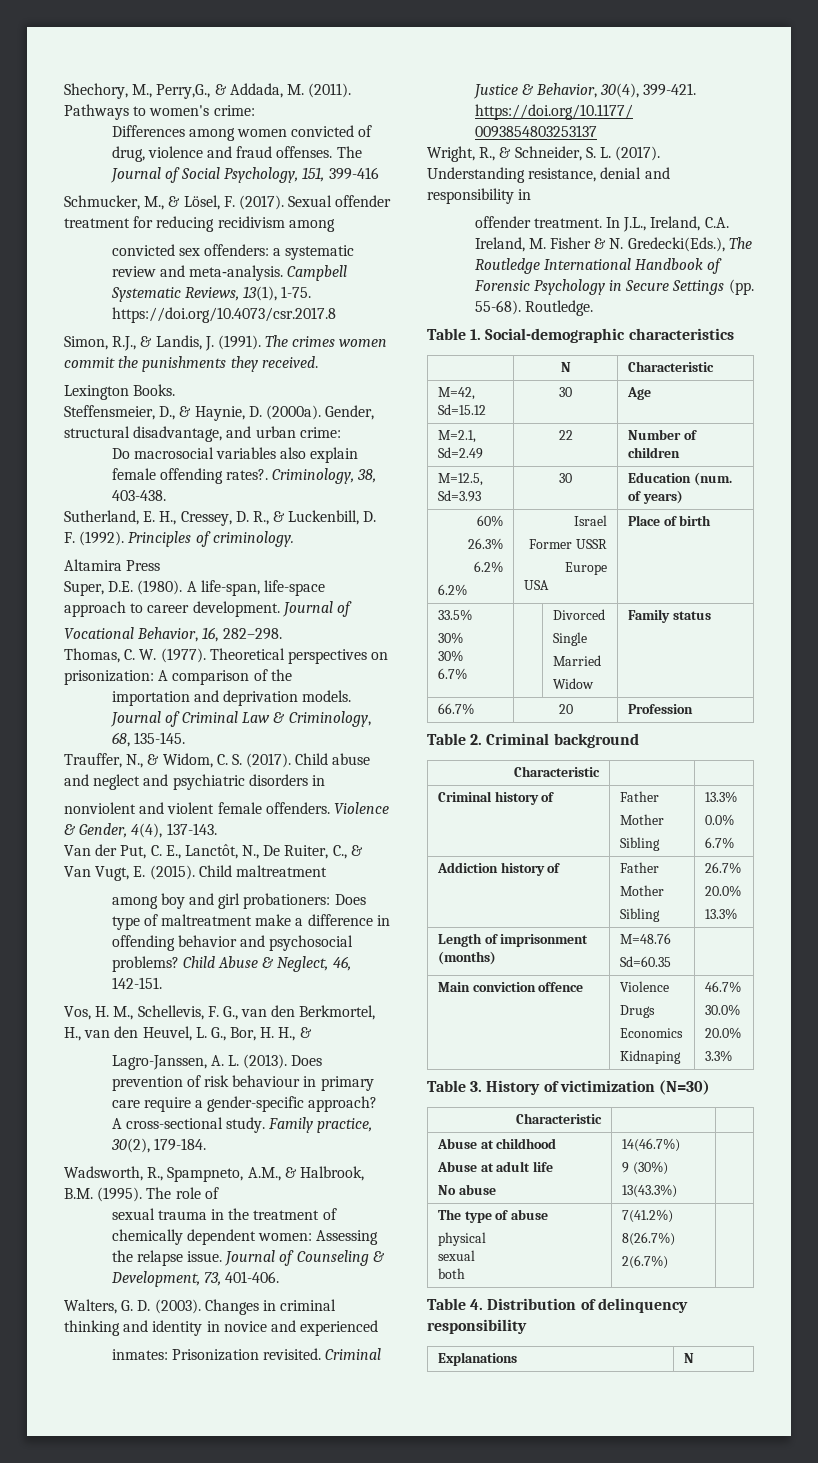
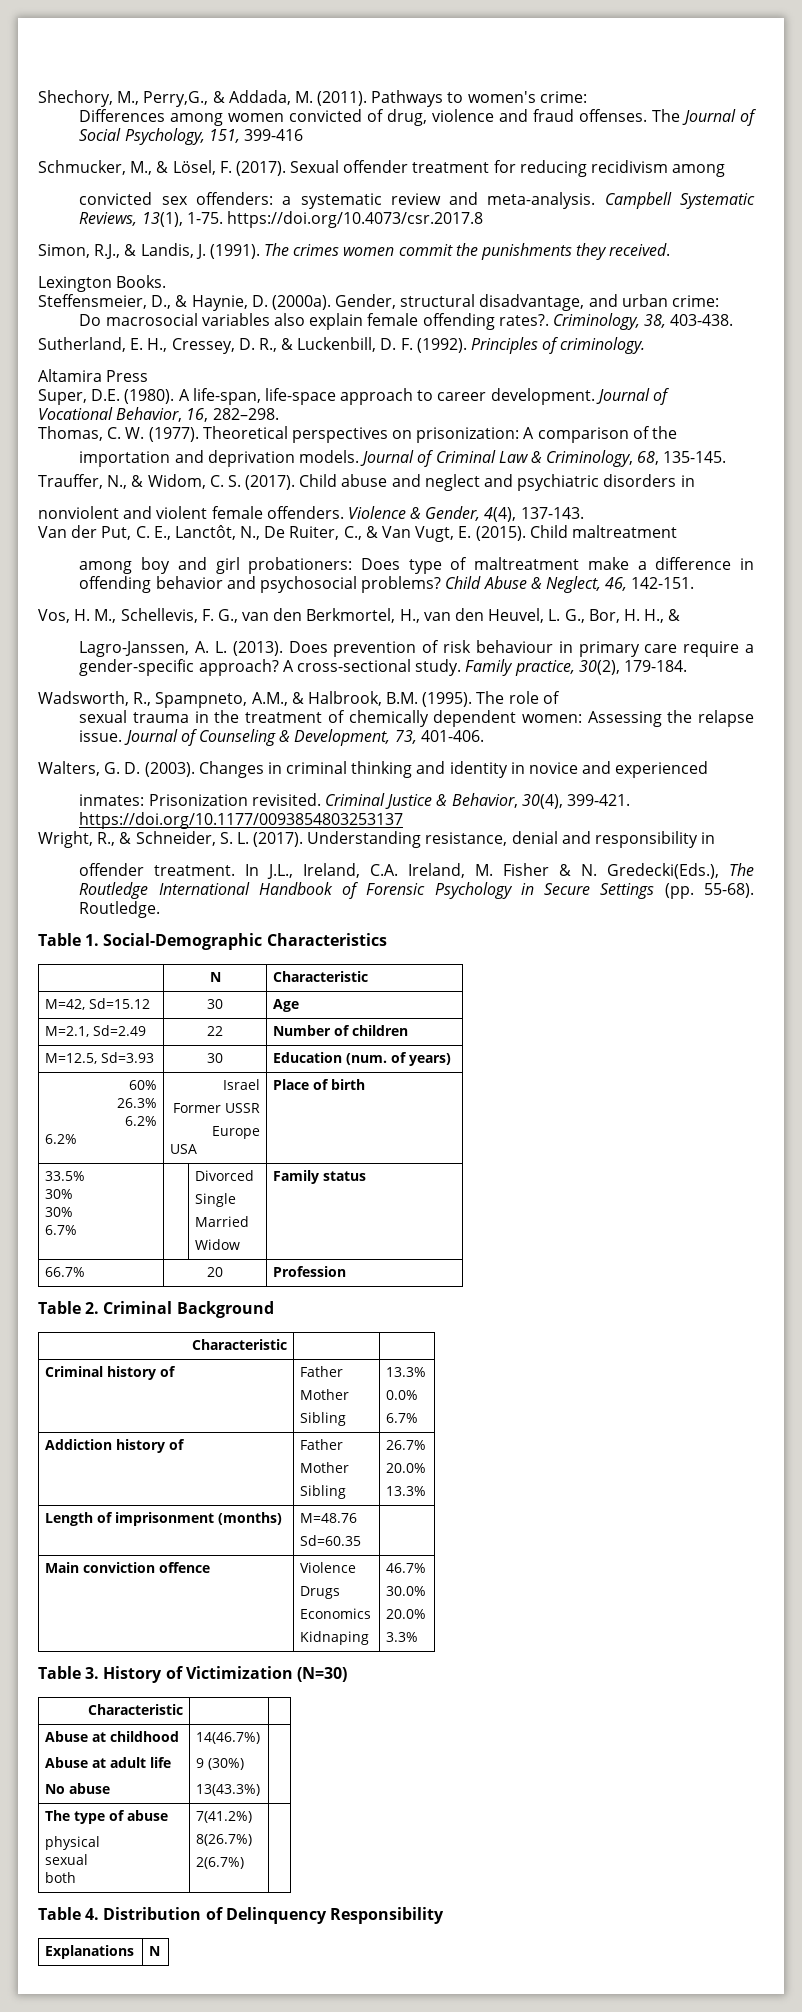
[485,328,734,343] Social-demographic characteristics -> [103,933,387,950] Social-Demographic Characteristics
[553,733,639,748] background -> [176,1301,274,1318] Background
[559,1080,655,1092] victimization -> [185,1666,293,1679] Victimization
[597,1298,688,1313] [427,1319,527,1334] delinquency responsibility -> [225,1907,444,1924] Delinquency Responsibility

